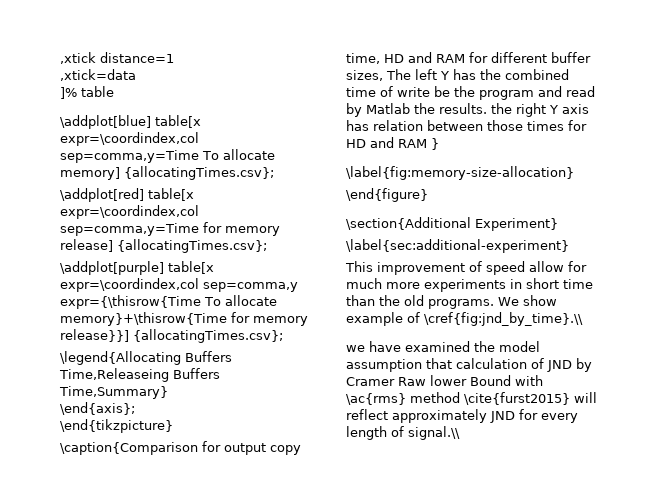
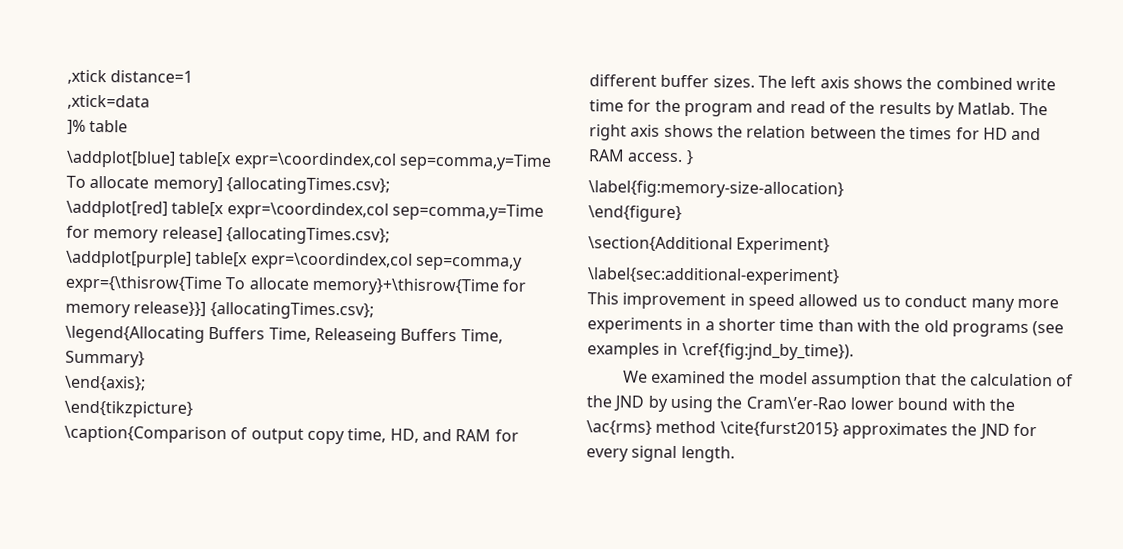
[59,368,220,382] [59,386,168,399] Time,Releaseing Buffers Time,Summary} -> [268,327,503,345] [65,350,145,368] Time, Releaseing Buffers Time, Summary}
[202,441,221,452] for -> [230,427,249,440] of
[384,54,404,63] HD -> [389,428,419,443] HD,
[346,70,383,81] sizes, -> [712,75,755,88] sizes.
[440,69,569,80] [346,86,595,100] [346,103,589,117] [346,120,369,131] Y has the combined time of write be the program and read by Matlab the results. the right Y axis has -> [819,76,1056,91] [589,99,1048,119] [589,124,743,141] axis shows the combined write time for the program and read of the results by Matlab. The right axis shows the
[487,120,523,131] those -> [879,126,906,139] the
(427, 143) none -> [627,152,684,163] access.
[469,261,587,275] [346,278,382,289] of speed allow for much -> [729,293,1015,312] in speed allowed us to conduct many
[526,278,559,289] short -> [704,318,776,331] a shorter
(375, 300) none -> [856,319,891,332] with
[428,295,557,309] [346,312,583,326] [346,341,401,352] programs. We show example of \cref{fig:jnd_by_time}.\\ // we have -> [951,321,1065,337] [587,342,854,361] [622,370,648,383] programs (see examples in \cref{fig:jnd_by_time}). // We
(452, 363) none -> [940,373,967,386] the
(544, 363) none -> [586,395,612,408] the
[346,375,543,386] [346,392,597,405] [346,409,578,423] [346,426,460,440] Cramer Raw lower Bound with \ac{rms} method \cite{furst2015} will reflect approximately JND for every length of signal.\\ -> [669,395,1015,413] [586,420,1037,440] [586,445,735,463] using the Cram\’er-Rao lower bound with the \ac{rms} method \cite{furst2015} approximates the JND for every signal length.

